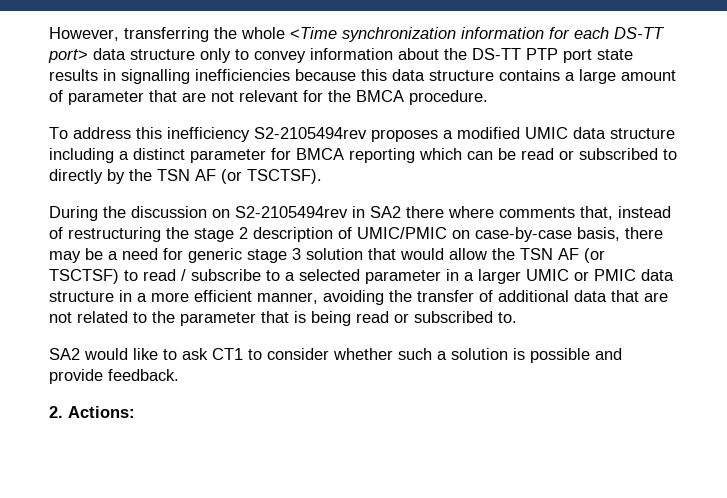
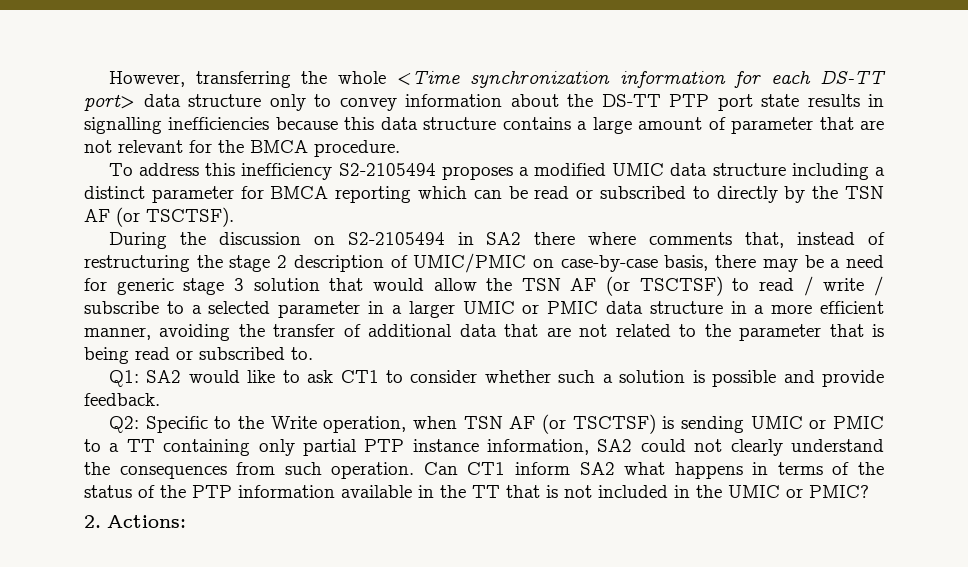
[254,127,367,139] S2-2105494rev -> [338,163,436,176] S2-2105494
[235,206,348,218] S2-2105494rev -> [347,232,445,245] S2-2105494
(186, 275) none -> [823,276,884,296] write /
(517, 317) none -> [108,370,139,387] Q1:
(179, 375) none -> [108,414,884,434] [84,439,884,456] [84,462,884,479] [84,485,869,498] // Q2: Specific to the Write operation, when TSN AF (or TSCTSF) is sending UMIC or PMIC to a TT containing only partial PTP instance information, SA2 could not clearly understand the consequences from such operation. Can CT1 inform SA2 what happens in terms of the status of the PTP information available in the TT that is not included in the UMIC or PMIC?

